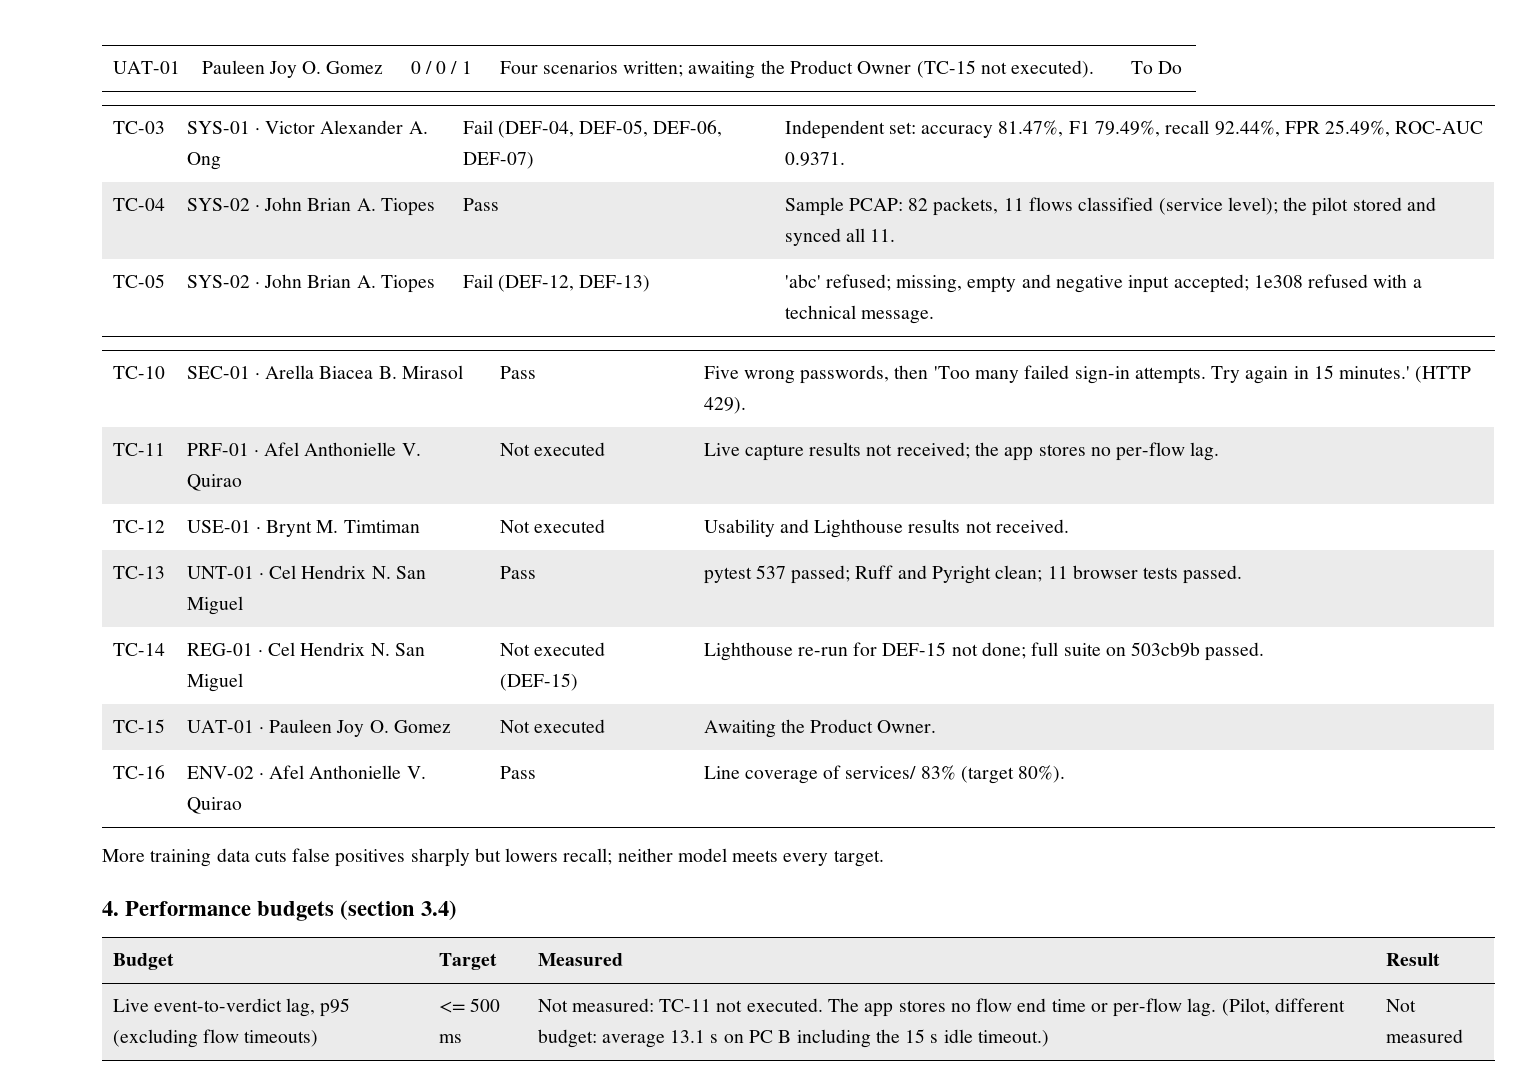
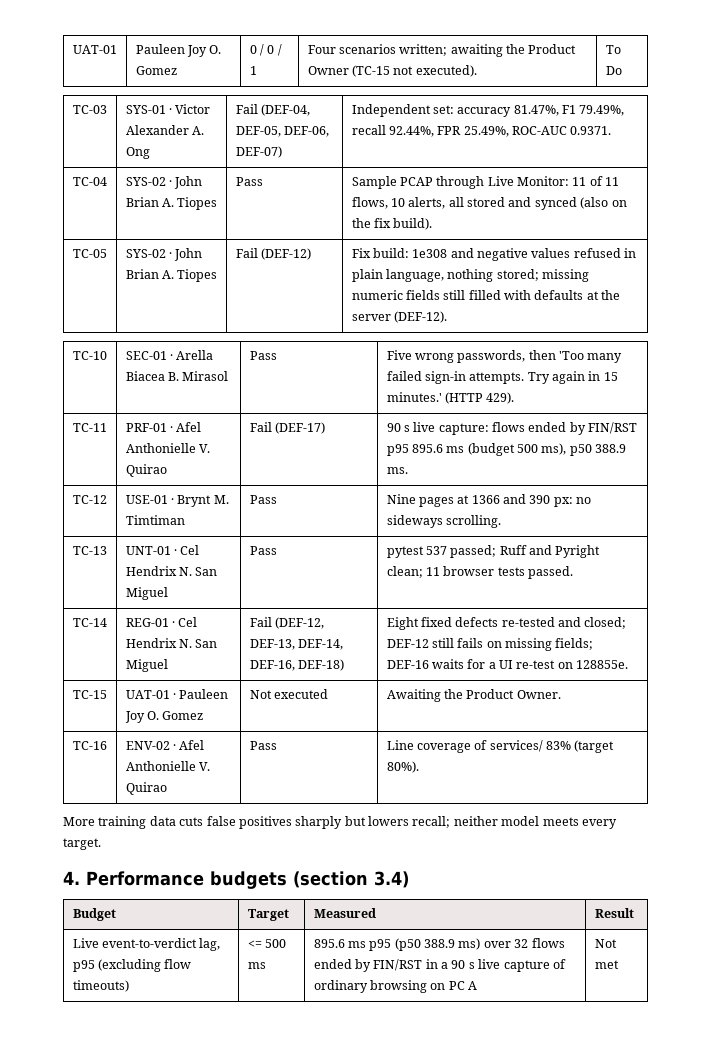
[848,197,1436,216] [784,228,896,246] PCAP: 82 packets, 11 flows classified (service level); the pilot stored and synced all 11. -> [399,176,620,189] [351,197,627,210] [351,218,433,230] PCAP through Live Monitor: 11 of 11 flows, 10 alerts, all stored and synced (also on the fix build).
[497,275,651,292] [784,274,1422,293] [784,305,934,324] (DEF-12, DEF-13) | 'abc' refused; missing, empty and negative input accepted; 1e308 refused with a technical message. -> [260,248,311,260] [351,248,637,261] [351,269,589,282] [351,290,621,300] [351,311,447,323] (DEF-12) | Fix build: 1e308 and negative values refused in plain language, nothing stored; missing numeric fields still filled with defaults at the server (DEF-12).
[499,442,605,456] [703,442,1220,461] Not executed | Live capture results not received; the app stores no per-flow lag. -> [249,422,325,434] [386,422,638,435] [386,443,627,456] [386,467,408,474] Fail (DEF-17) | 90 s live capture: flows ended by FIN/RST p95 895.6 ms (budget 500 ms), p50 388.9 ms.
[499,519,605,533] [703,519,1070,538] Not executed | Usability and Lighthouse results not received. -> [249,495,277,504] [386,494,592,507] [386,515,501,528] Pass | Nine pages at 1366 and 390 px: no sideways scrolling.
[499,642,605,656] [499,673,578,691] [703,642,1265,661] Not executed (DEF-15) | Lighthouse re-run for DEF-15 not done; full suite on 503cb9b passed. -> [249,617,324,629] [249,639,343,650] [249,659,344,671] [386,617,627,630] [386,638,594,651] [386,659,629,669] Fail (DEF-12, DEF-13, DEF-14, DEF-16, DEF-18) | Eight fixed defects re-tested and closed; DEF-12 still fails on missing fields; DEF-16 waits for a UI re-test on 128855e.
[537,998,1345,1017] [537,1029,1049,1048] [1385,999,1416,1012] [1385,1029,1463,1043] Not measured: TC-11 not executed. The app stores no flow end time or per-flow lag. (Pilot, different budget: average 13.1 s on PC B including the 15 s idle timeout.) | Not measured -> [313,938,565,951] [313,959,566,972] [313,980,477,993] [594,939,617,948] [594,960,619,969] 895.6 ms p95 (p50 388.9 ms) over 32 flows ended by FIN/RST in a 90 s live capture of ordinary browsing on PC A | Not met

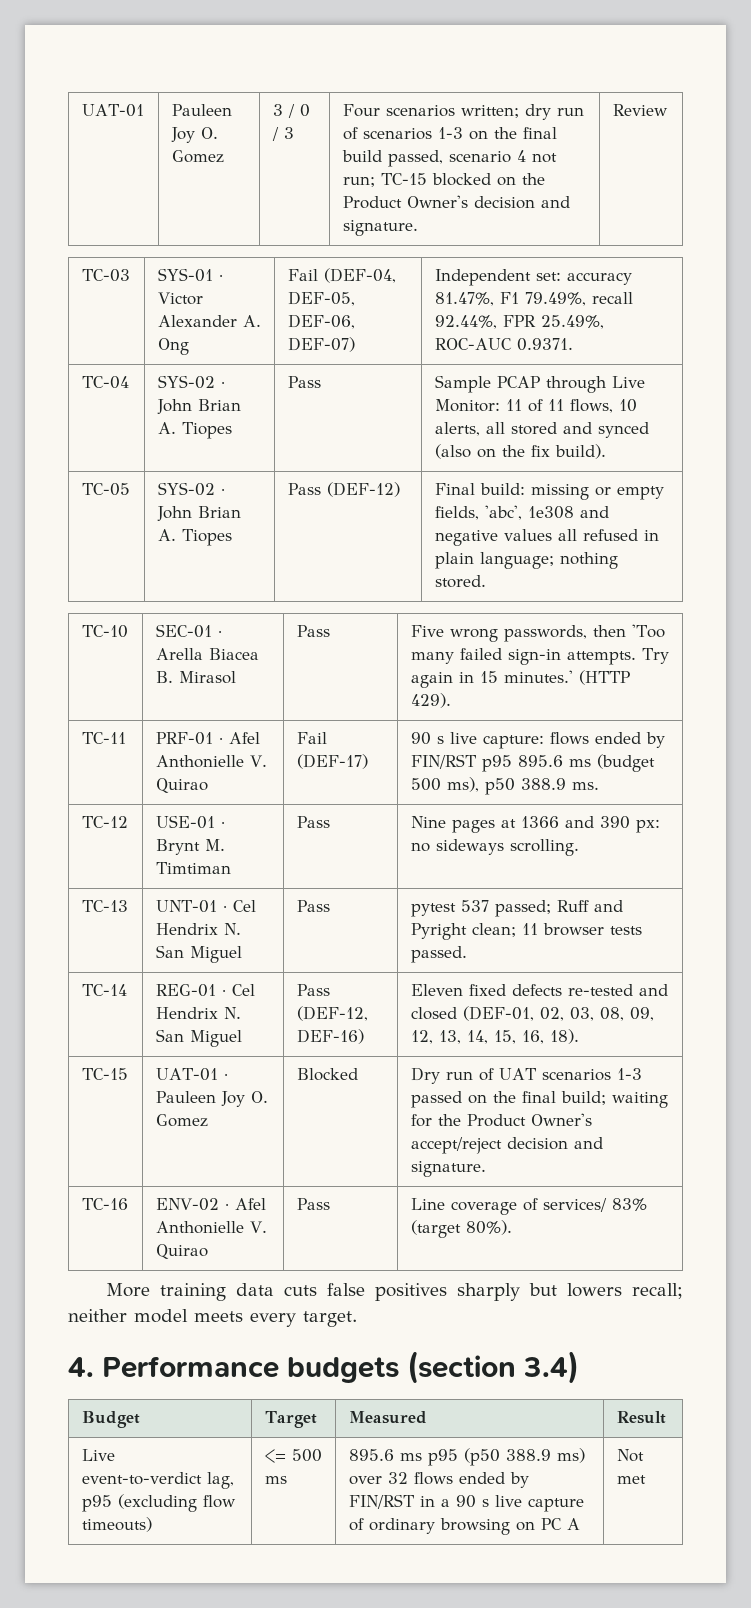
[249,45,257,54] 0 -> [272,104,283,116] 3
[249,66,257,75] 1 -> [283,127,294,139] 3
[450,44,577,57] [307,65,477,77] [605,45,621,54] [605,66,622,75] awaiting the Product Owner (TC-15 not executed). | To Do -> [524,104,584,120] [342,127,557,140] [341,150,557,167] [342,173,545,187] [342,195,570,209] [342,220,418,236] [612,104,668,116] dry run of scenarios 1-3 on the final build passed, scenario 4 not run; TC-15 blocked on the Product Owner's decision and signature. | Review
[235,248,258,258] Fail -> [287,483,321,495] Pass
[351,248,409,258] Fix build: -> [434,483,664,500] [434,505,522,520] Final build: missing or empty fields, 'abc',
(571, 253) none -> [557,529,577,541] all
[385,269,589,282] [351,290,621,300] [351,311,447,323] language, nothing stored; missing numeric fields still filled with defaults at the server (DEF-12). -> [479,552,618,569] [434,575,486,588] language; nothing stored.
[249,617,324,629] [249,639,343,650] [249,659,344,671] [386,617,627,630] [386,638,594,651] [386,659,629,669] Fail (DEF-12, DEF-13, DEF-14, DEF-16, DEF-18) | Eight fixed defects re-tested and closed; DEF-12 still fails on missing fields; DEF-16 waits for a UI re-test on 128855e. -> [296,984,330,996] [296,1006,368,1021] [296,1029,364,1044] [410,984,668,996] [410,1006,654,1021] [410,1029,579,1044] Pass (DEF-12, DEF-16) | Eleven fixed defects re-tested and closed (DEF-01, 02, 03, 08, 09, 12, 13, 14, 15, 16, 18).
[249,689,328,699] [386,689,561,702] Not executed | Awaiting the Product Owner. -> [296,1068,358,1081] [410,1067,642,1084] [410,1091,668,1108] [410,1113,592,1127] [410,1137,603,1154] [410,1161,486,1177] Blocked | Dry run of UAT scenarios 1-3 passed on the final build; waiting for the Product Owner's accept/reject decision and signature.

